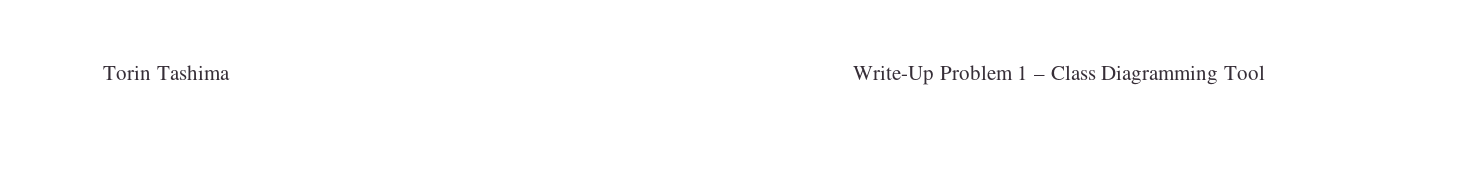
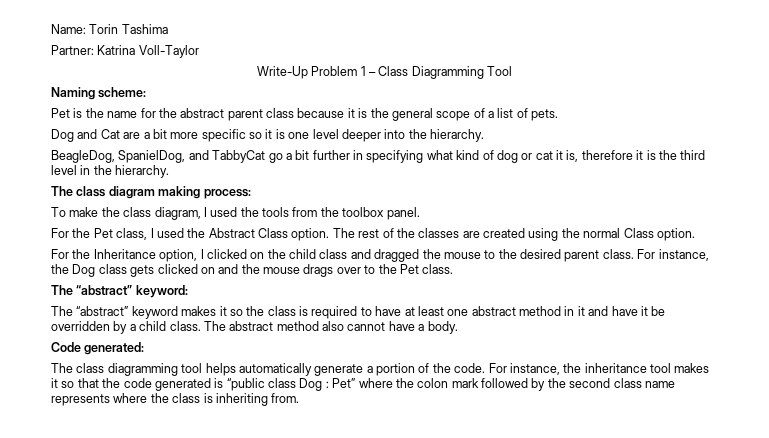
(103, 72) none -> [51,24,86,34] Name:
(230, 72) none -> [51,45,199,58] // Partner: Katrina Voll-Taylor
(1266, 72) none -> [51,87,147,100] [51,108,559,121] [51,129,484,142] [51,150,706,163] [51,165,170,178] [51,186,251,199] [51,207,420,220] [51,228,695,241] [51,249,709,262] [51,264,454,277] [51,285,188,298] [51,306,666,319] [51,321,458,334] [51,342,145,355] [51,363,710,376] [51,378,675,391] [51,393,300,406] // Naming scheme: // Pet is the name for the abstract parent class because it is the general scope of a list of pets. // Dog and Cat are a bit more specific so it is one level deeper into the hierarchy. // BeagleDog, SpanielDog, and TabbyCat go a bit further in specifying what kind of dog or cat it is, therefore it is the third level in the hierarchy. // The class diagram making process: // To make the class diagram, I used the tools from the toolbox panel. // For the Pet class, I used the Abstract Class option. The rest of the classes are created using the normal Class option. // For the Inheritance option, I clicked on the child class and dragged the mouse to the desired parent class. For instance, the Dog class gets clicked on and the mouse drags over to the Pet class. // The “abstract” keyword: // The “abstract” keyword makes it so the class is required to have at least one abstract method in it and have it be overridden by a child class. The abstract method also cannot have a body. // Code generated: // The class diagramming tool helps automatically generate a portion of the code. For instance, the inheritance tool makes it so that the code generated is “public class Dog : Pet” where the colon mark followed by the second class name represents where the class is inheriting from.

